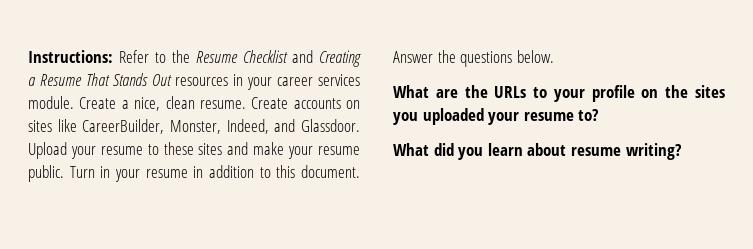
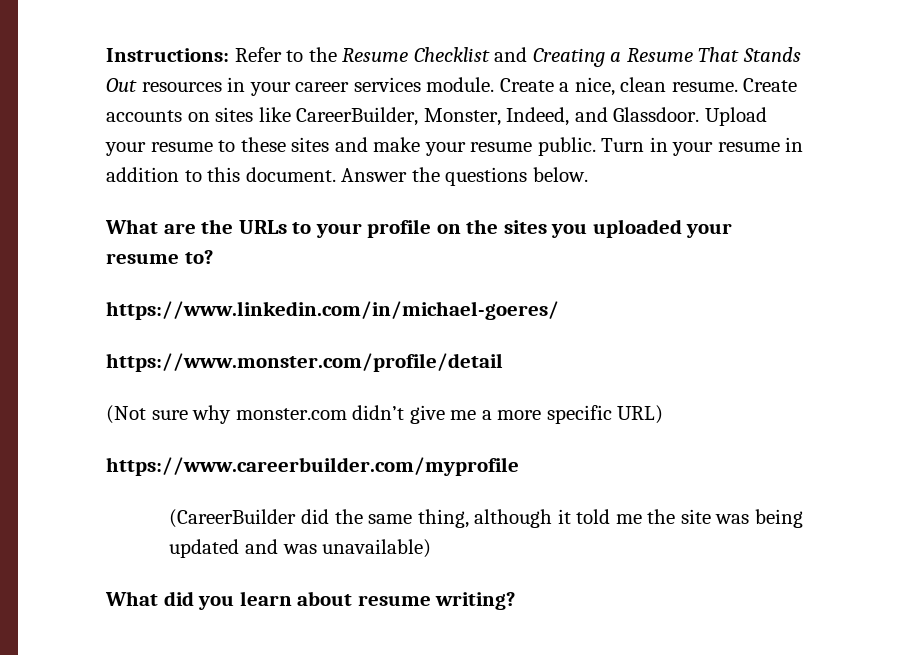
(600, 115) none -> [106,301,559,320] [106,353,503,372] [106,405,664,424] [106,457,519,476] [169,509,803,528] [169,539,432,558] // https://www.linkedin.com/in/michael-goeres/ // https://www.monster.com/profile/detail // (Not sure why monster.com didn’t give me a more specific URL) // https://www.careerbuilder.com/myprofile // (CareerBuilder did the same thing, although it told me the site was being updated and was unavailable)

